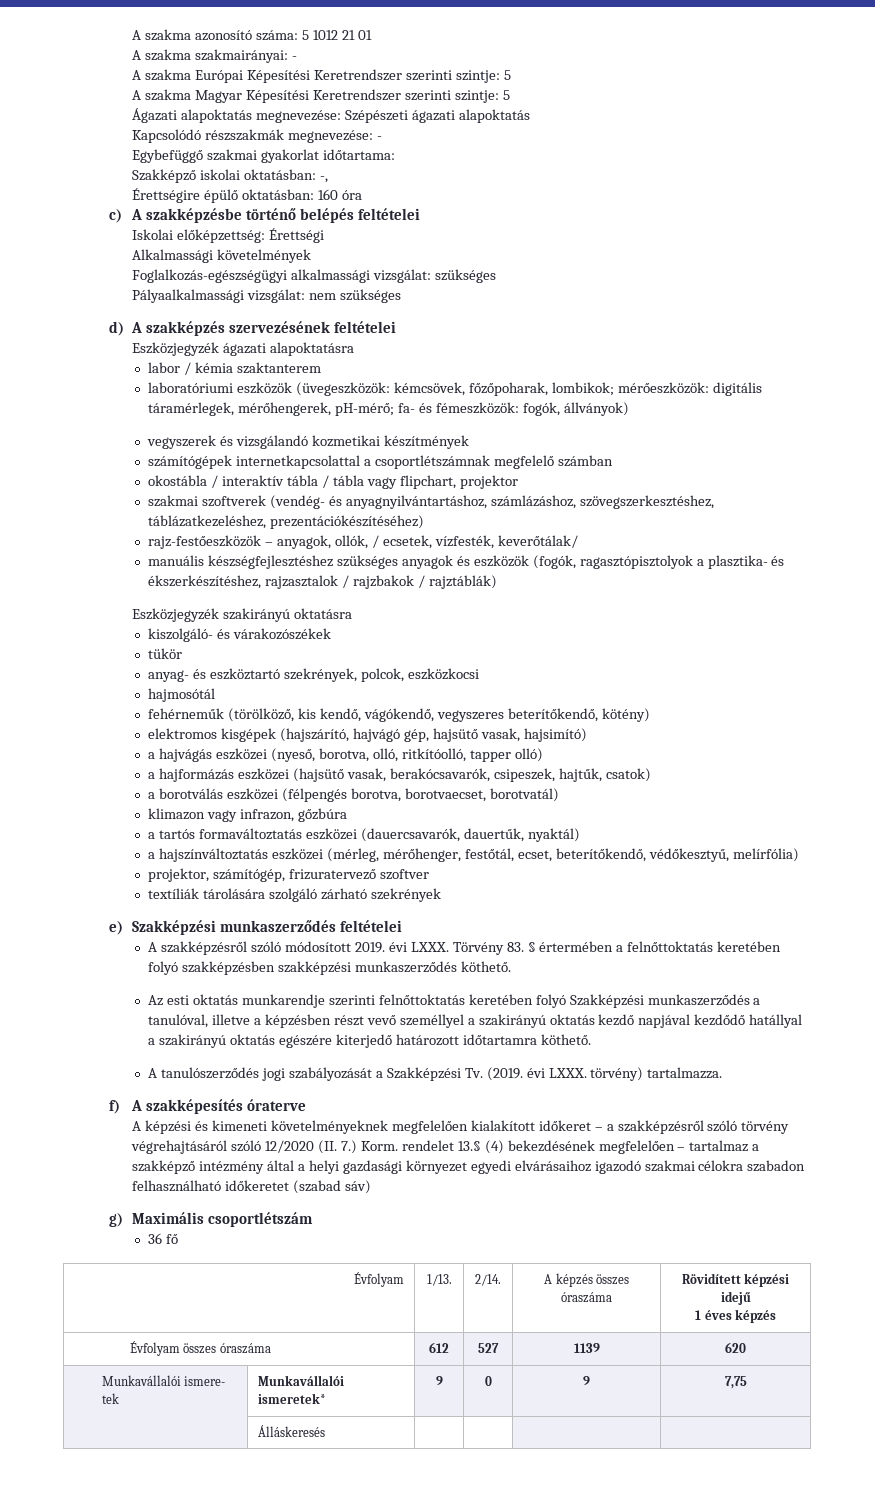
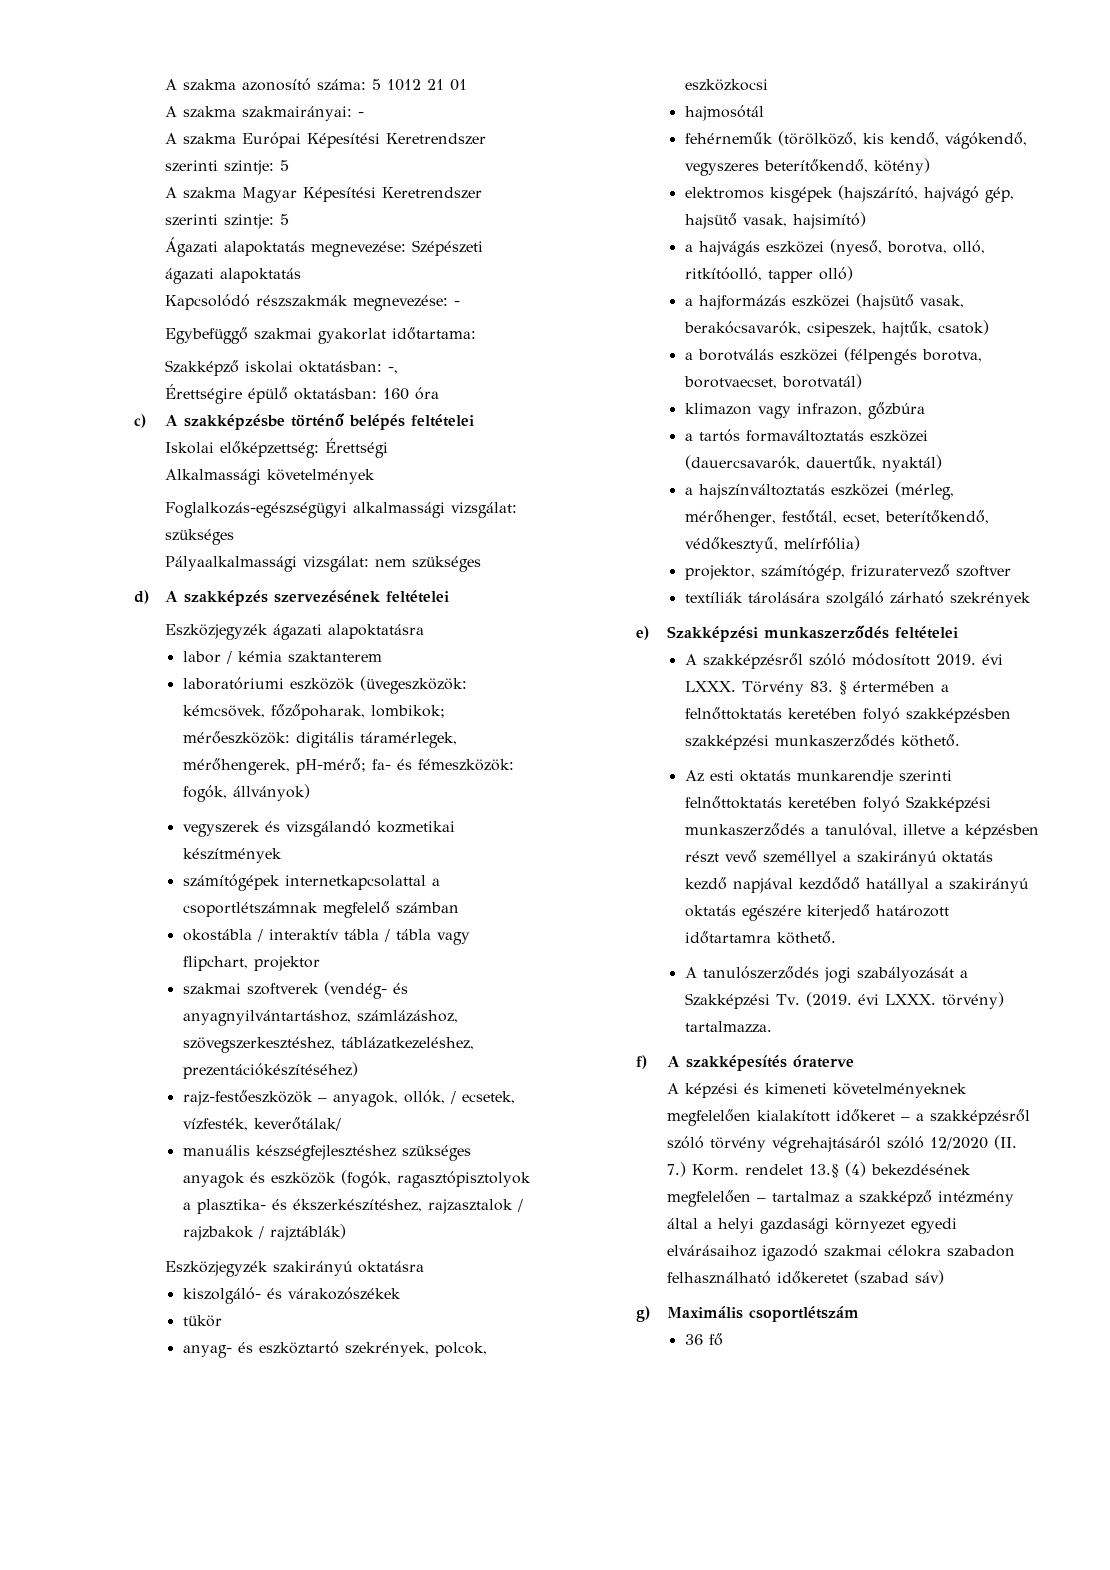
[353,1272,404,1287] [426,1274,452,1286] [475,1274,501,1286] [543,1273,630,1287] [561,1292,612,1303] [681,1273,790,1287] [720,1291,751,1305] [694,1309,777,1323] [129,1341,271,1356] [429,1342,449,1353] [478,1343,499,1353] [573,1343,600,1353] [725,1342,746,1353] [101,1375,226,1386] [101,1393,119,1404] [258,1375,345,1386] [258,1393,327,1404] [435,1376,443,1386] [484,1376,492,1386] [583,1376,590,1386] [724,1376,747,1389] [258,1425,326,1437] // Évfolyam | 1/13. | 2/14. | A képzés összes óraszáma | Rövidített képzési idejű // 1 éves képzés // Évfolyam összes óraszáma | 612 | 527 | 1139 | 620 // Munkavállalói ismere- tek | Munkavállalói ismeretek* | 9 | 0 | 9 | 7,75 // | Álláskeresés | | | | -> (723, 1339) none

